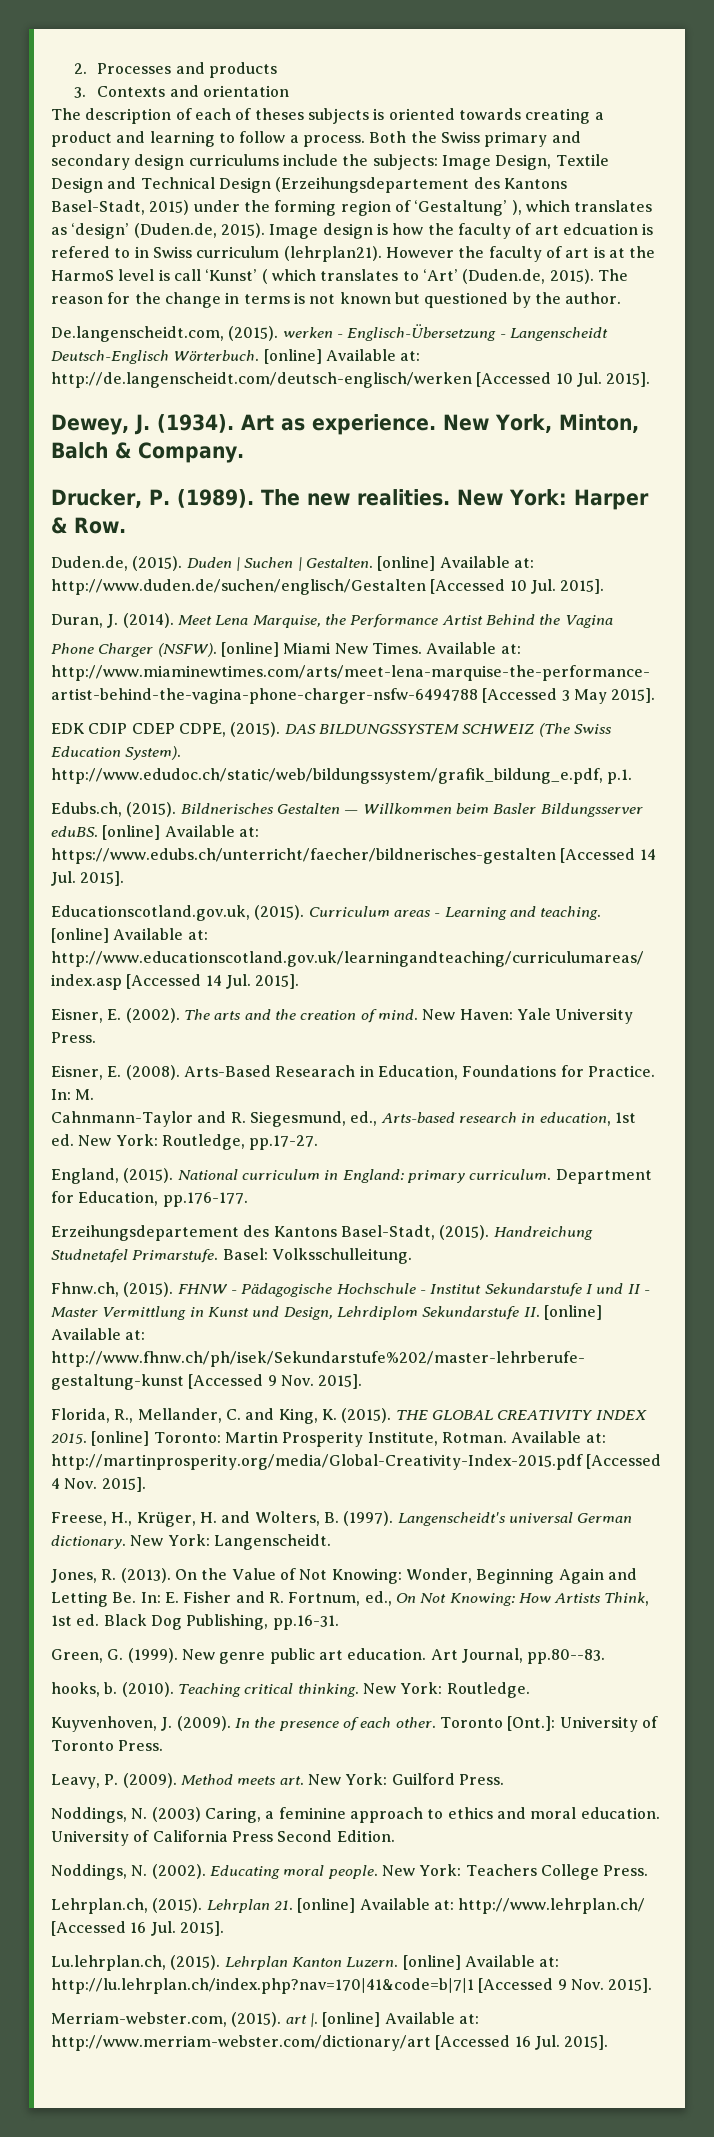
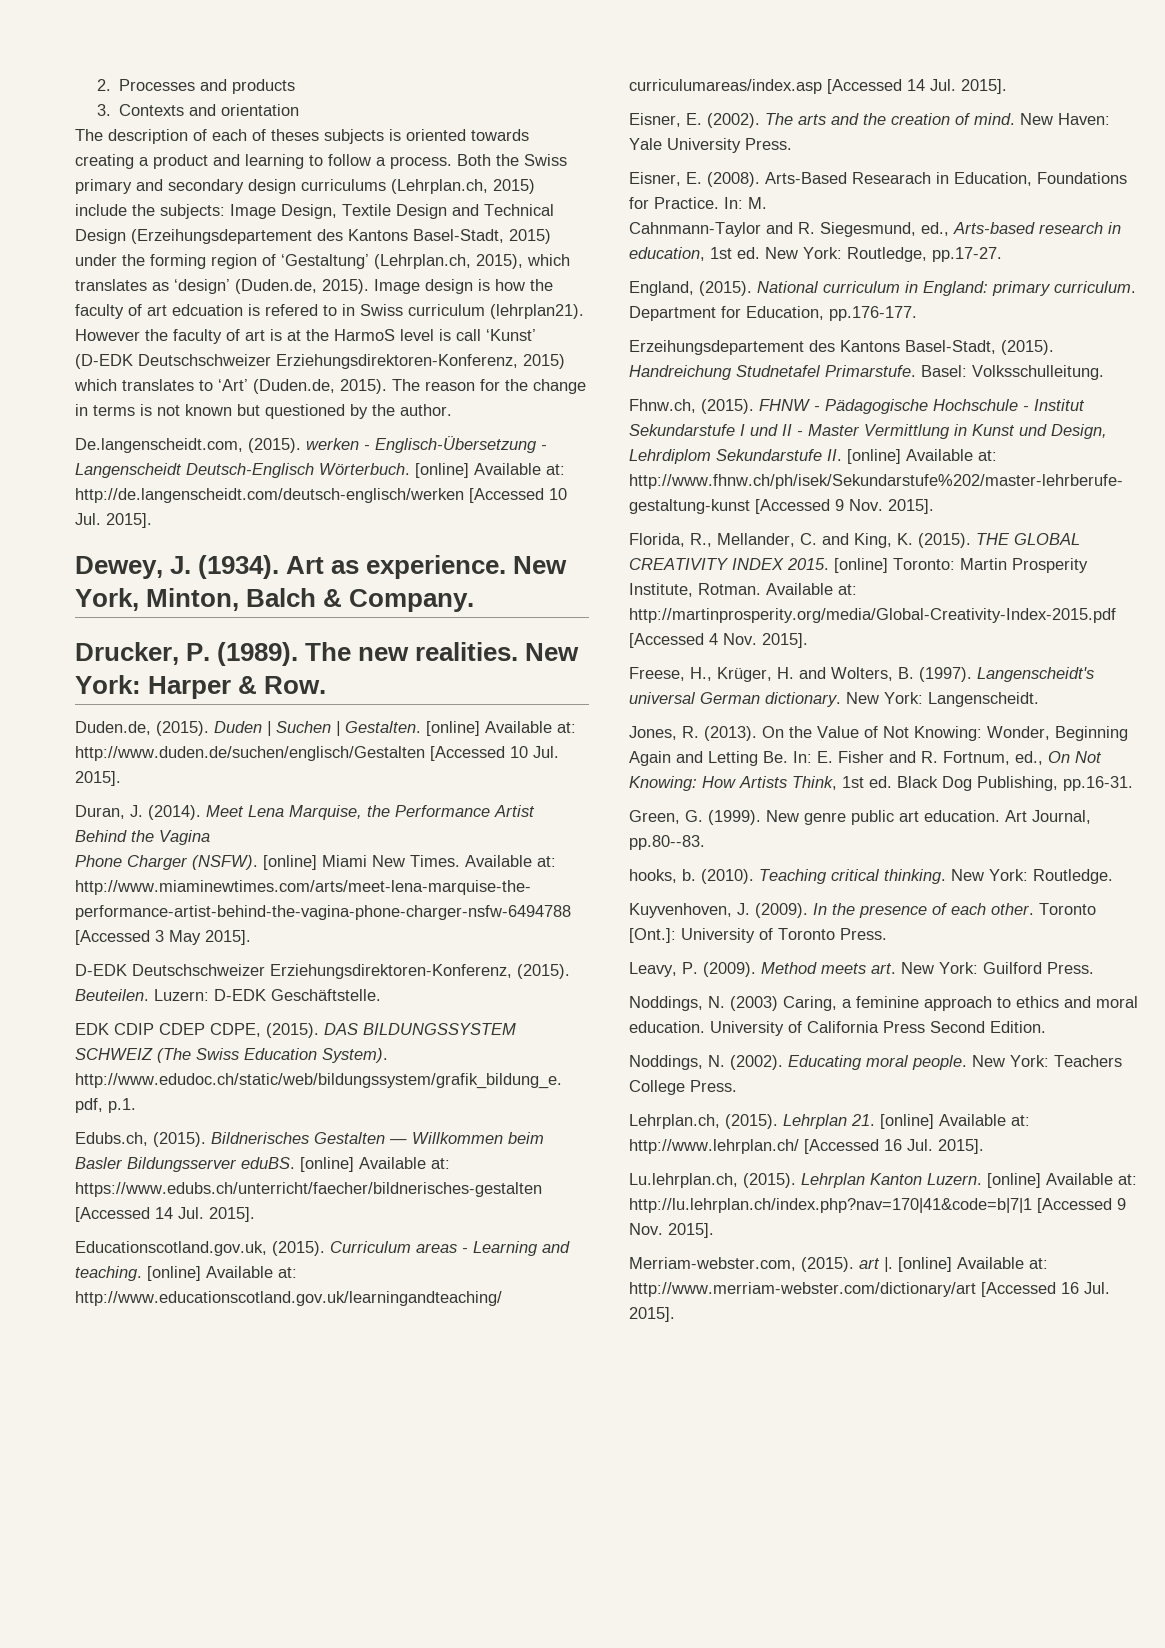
(279, 160) none -> [391,179,535,194] (Lehrplan.ch, 2015)
[511,200,522,215] ), -> [374,254,523,269] (Lehrplan.ch, 2015),
[261,269,268,284] ( -> [75,354,565,369] (D-EDK Deutschschweizer Erziehungsdirektoren-Konferenz, 2015)
(656, 695) none -> [75,964,570,979] [75,989,381,1001] // D-EDK Deutschschweizer Erziehungsdirektoren-Konferenz, (2015). Beuteilen. Luzern: D-EDK Geschäftstelle.

